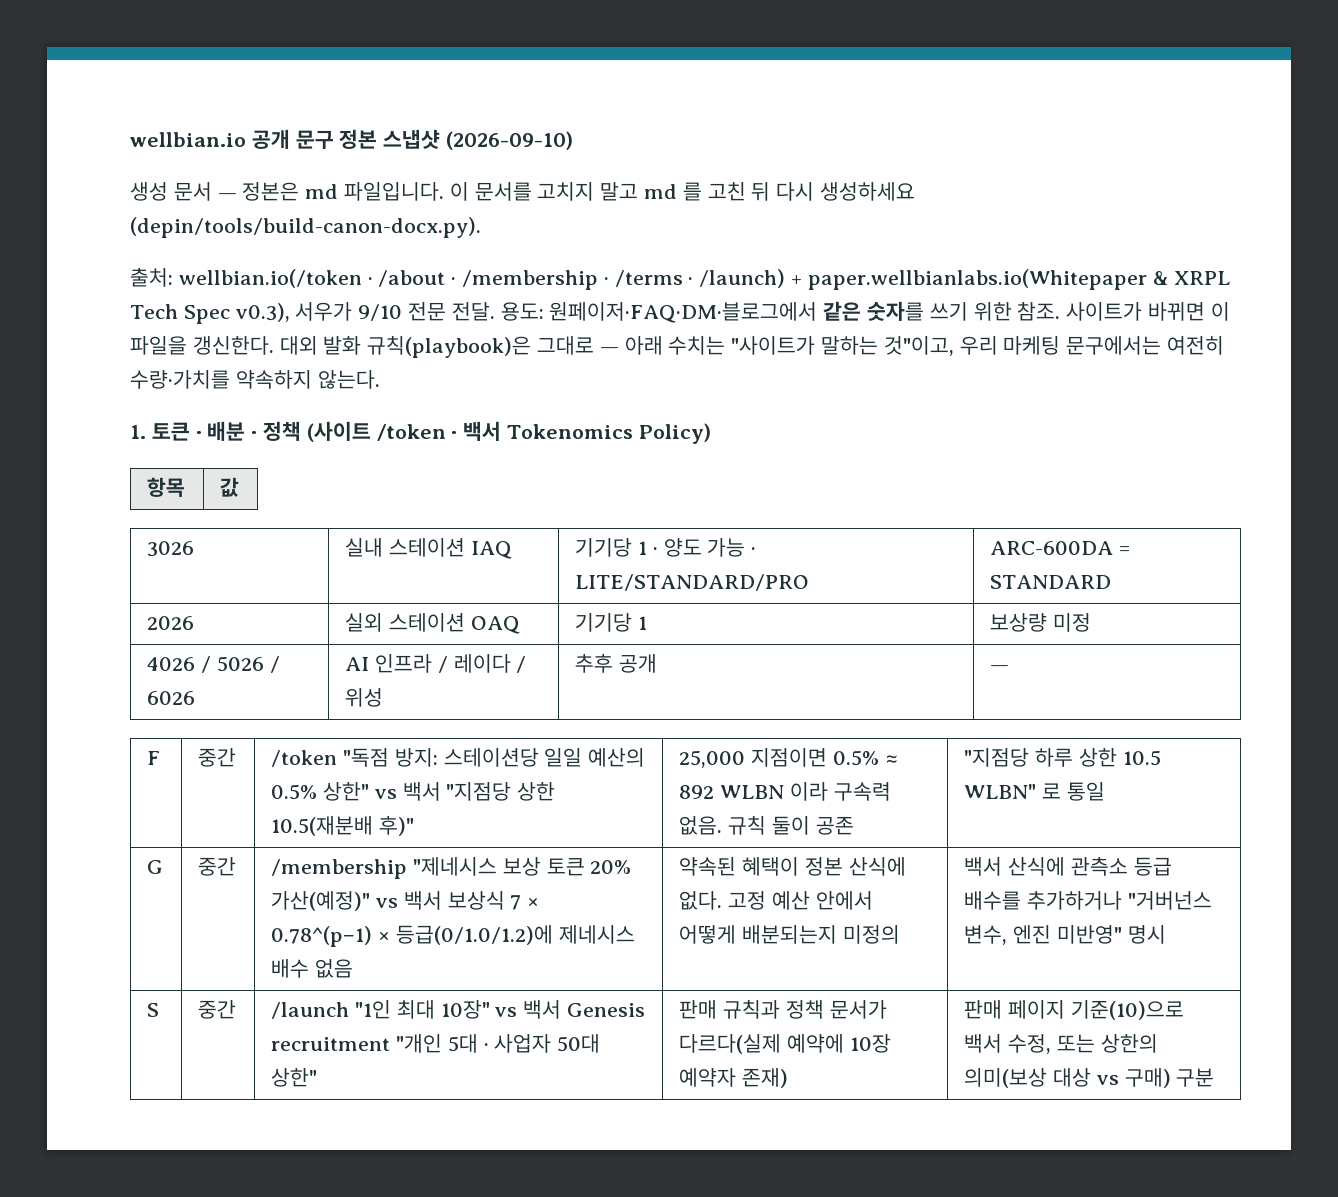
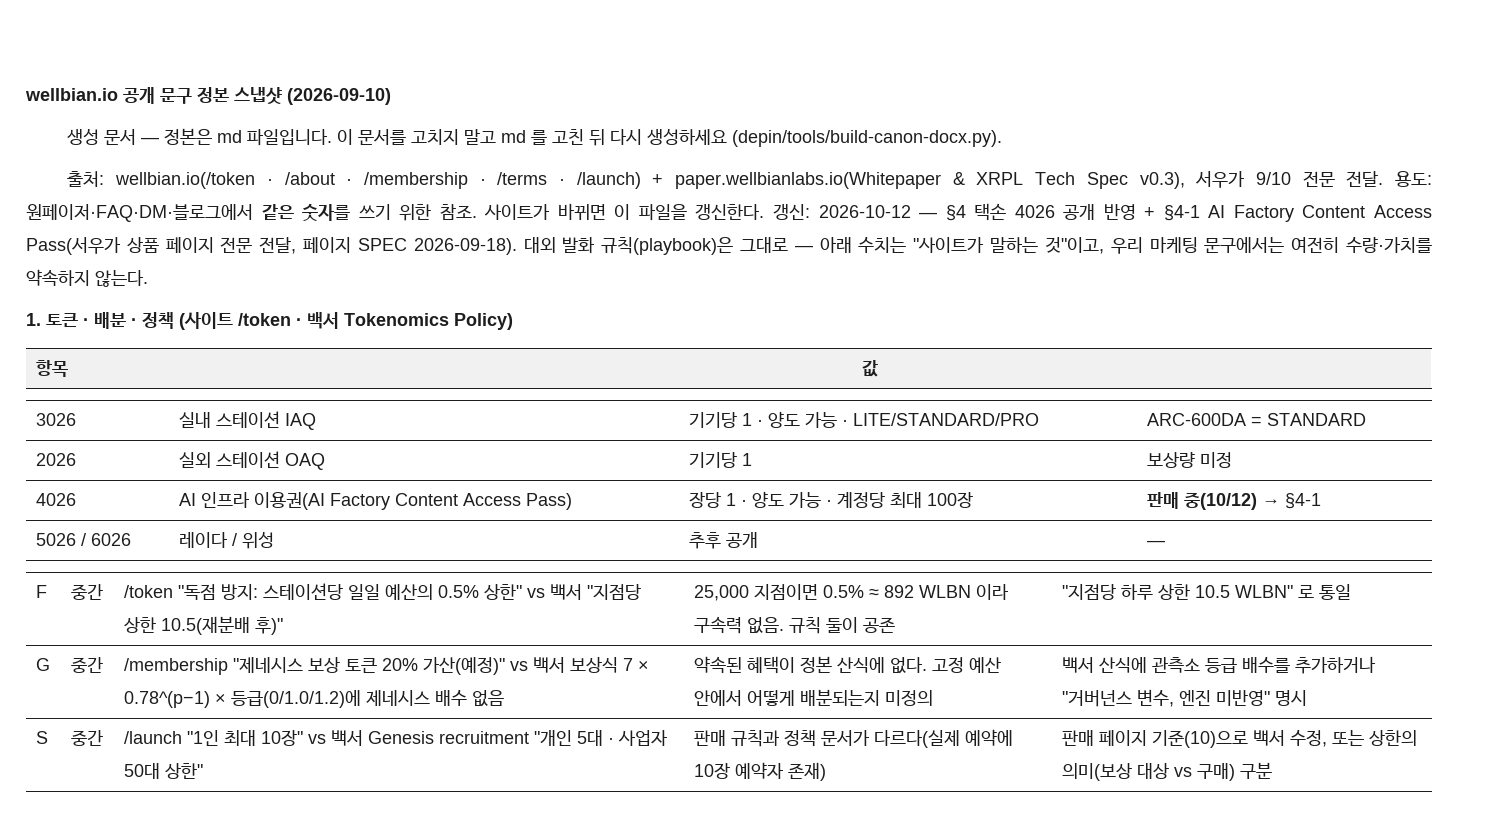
(274, 345) none -> [772,203,1433,222] [26,237,517,255] 갱신: 2026-10-12 — §4 택손 4026 공개 반영 + §4-1 AI Factory Content Access Pass(서우가 상품 페이지 전문 전달, 페이지 SPEC 2026-09-18).
[200,656,211,673] / -> [179,492,573,510] [689,491,974,508] [1147,492,1322,510] | AI 인프라 이용권(AI Factory Content Access Pass) | 장당 1 · 양도 가능 · 계정당 최대 100장 | 판매 중(10/12) → §4-1 //
[345,654,448,673] AI 인프라 / -> (132, 539) none

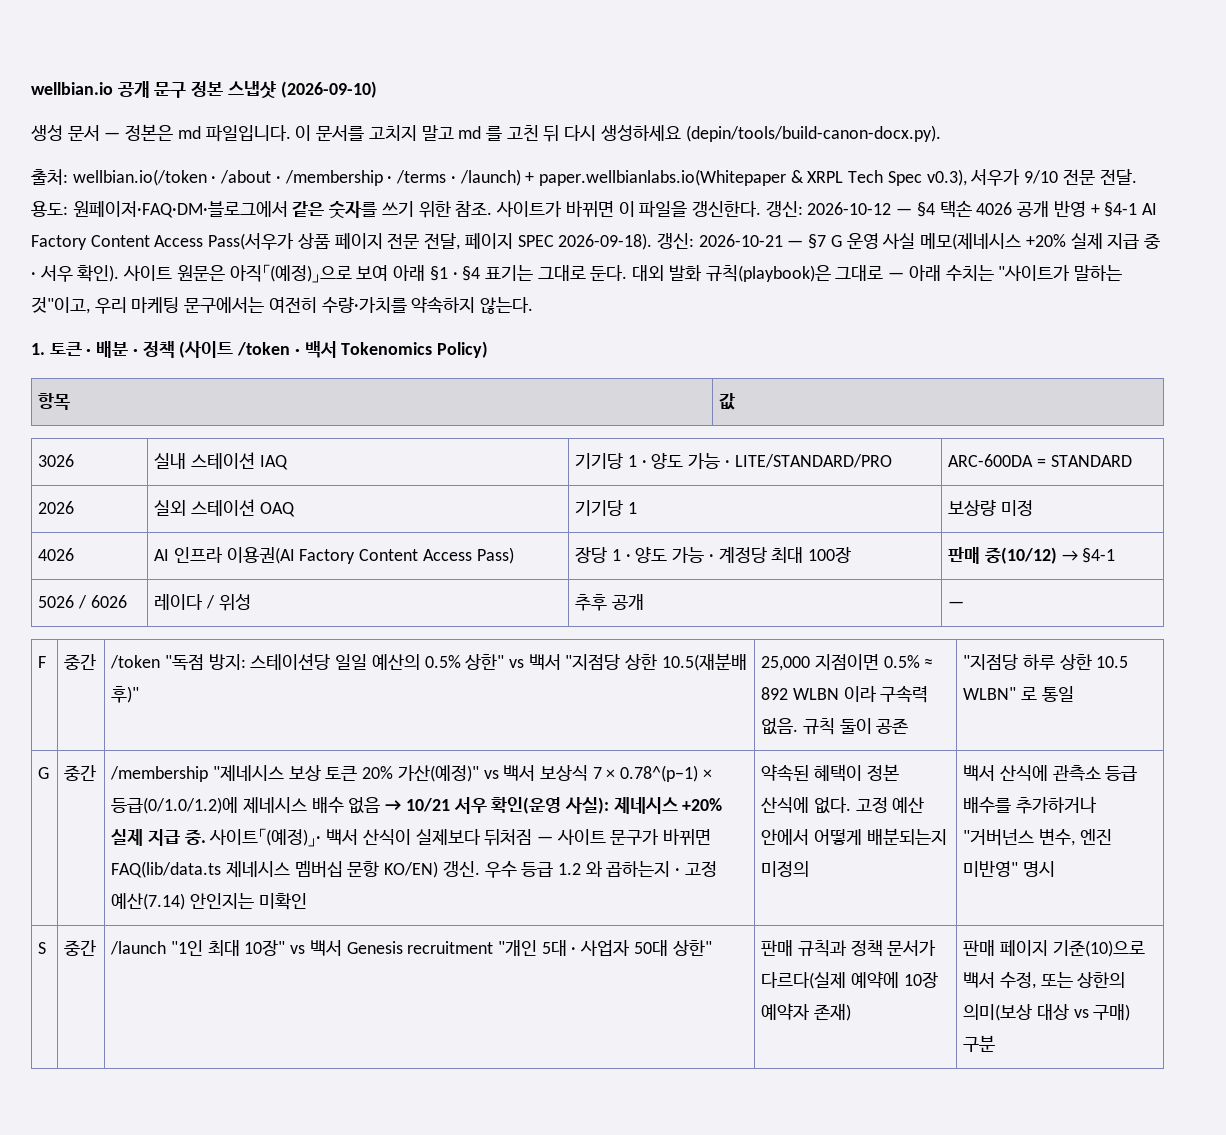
(517, 246) none -> [656,233,1160,250] [31,264,628,283] 갱신: 2026-10-21 — §7 G 운영 사실 메모(제네시스 +20% 실제 지급 중 · 서우 확인). 사이트 원문은 아직「(예정)」으로 보여 아래 §1 · §4 표기는 그대로 둔다.
(505, 698) none -> [385,797,723,814] [111,828,712,847] [111,860,717,878] [111,893,307,910] → 10/21 서우 확인(운영 사실): 제네시스 +20% 실제 지급 중. 사이트「(예정)」· 백서 산식이 실제보다 뒤처짐 — 사이트 문구가 바뀌면 FAQ(lib/data.ts 제네시스 멤버십 문항 KO/EN) 갱신. 우수 등급 1.2 와 곱하는지 · 고정 예산(7.14) 안인지는 미확인

